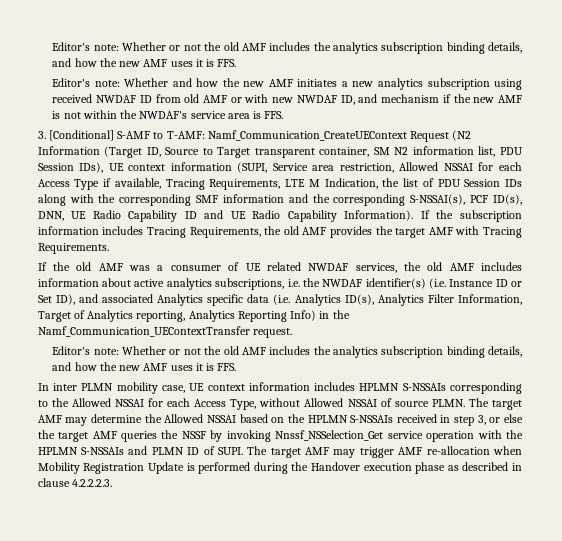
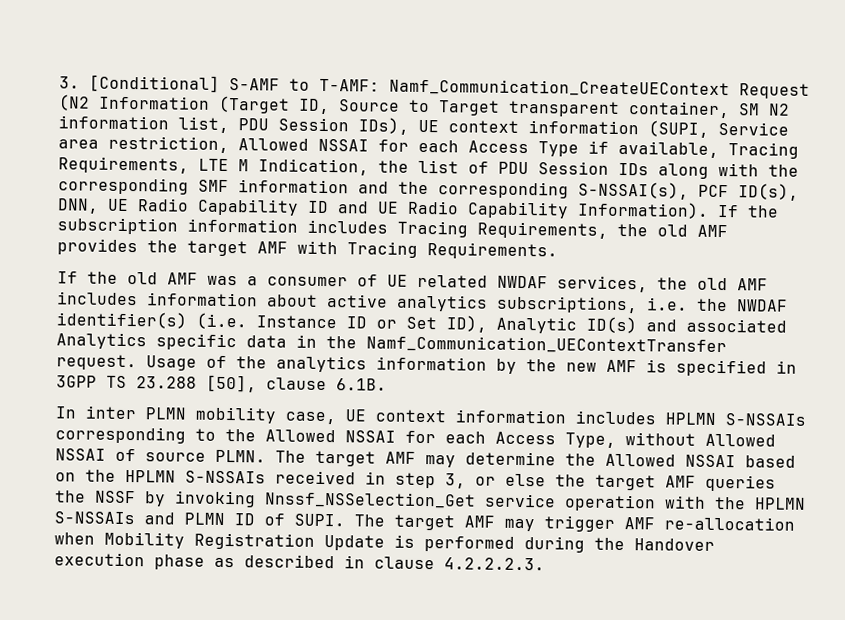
[52,42,522,54] [52,58,237,67] [52,78,522,90] [52,94,523,105] [52,110,284,119] Editor's note: Whether or not the old AMF includes the analytics subscription binding details, and how the new AMF uses it is FFS. // Editor's note: Whether and how the new AMF initiates a new analytics subscription using received NWDAF ID from old AMF or with new NWDAF ID, and mechanism if the new AMF is not within the NWDAF's service area is FFS. // -> (58, 82) none
(75, 299) none -> [495,316,637,334] Analytic ID(s)
[273,294,523,306] [37,310,350,322] [37,326,292,338] [52,346,522,358] [52,362,237,371] (i.e. Analytics ID(s), Analytics Filter Information, Target of Analytics reporting, Analytics Reporting Info) in the Namf_Communication_UEContextTransfer request. // Editor's note: Whether or not the old AMF includes the analytics subscription binding details, and how the new AMF uses it is FFS. -> [295,334,727,355] [55,354,797,377] [55,374,387,393] in the Namf_Communication_UEContextTransfer request. Usage of the analytics information by the new AMF is specified in 3GPP TS 23.288 [50], clause 6.1B.

